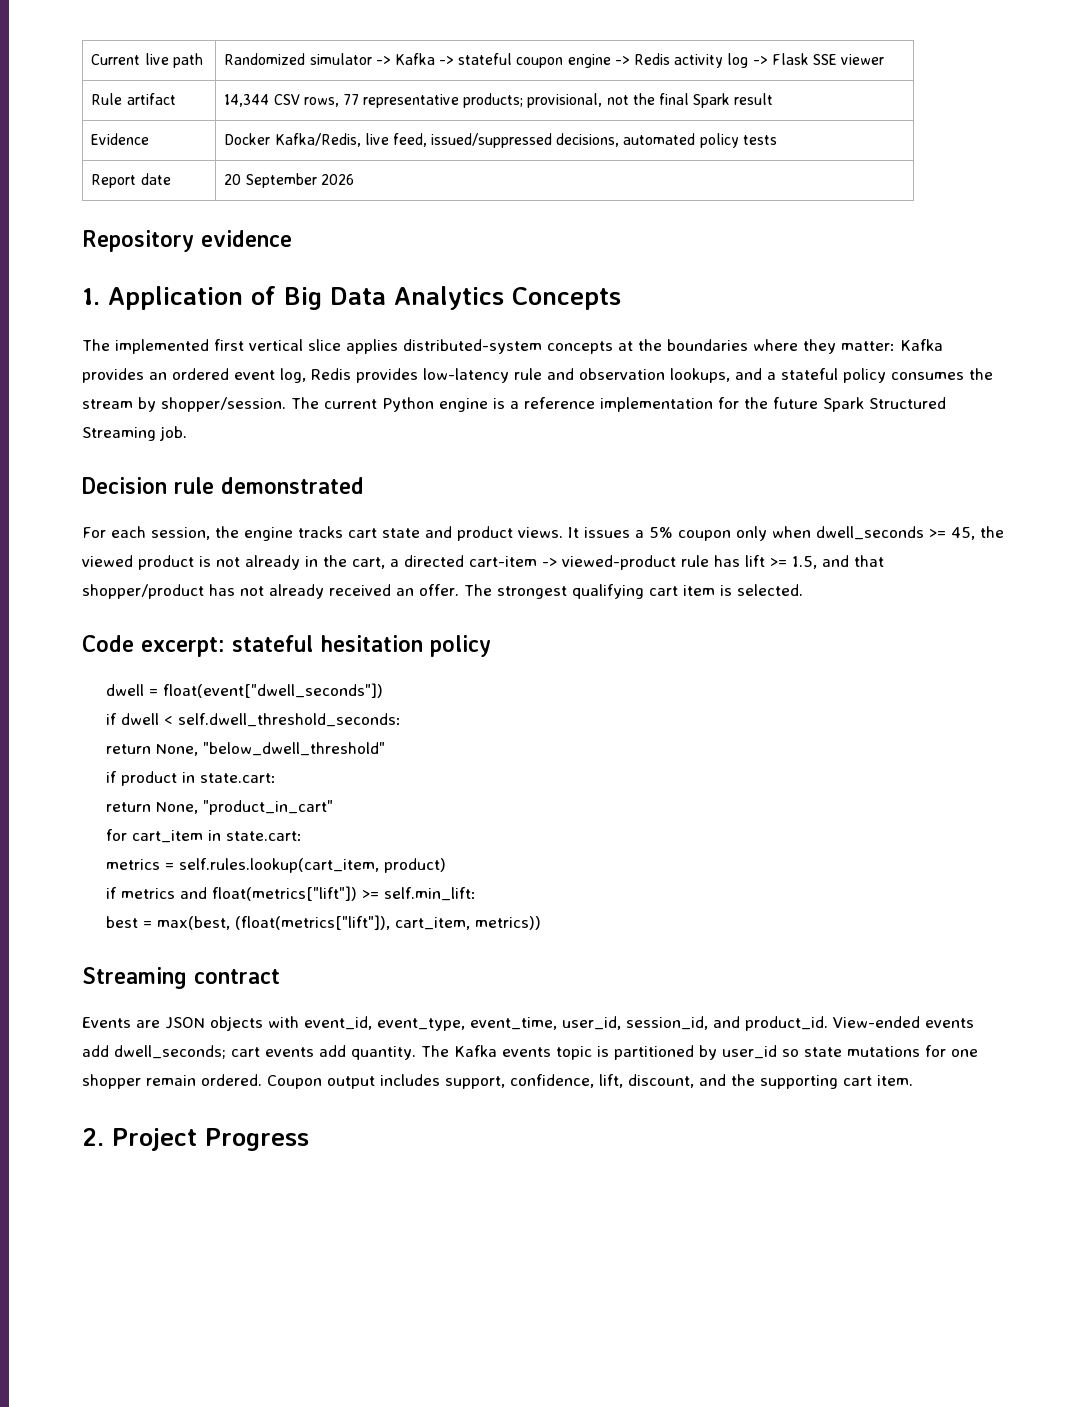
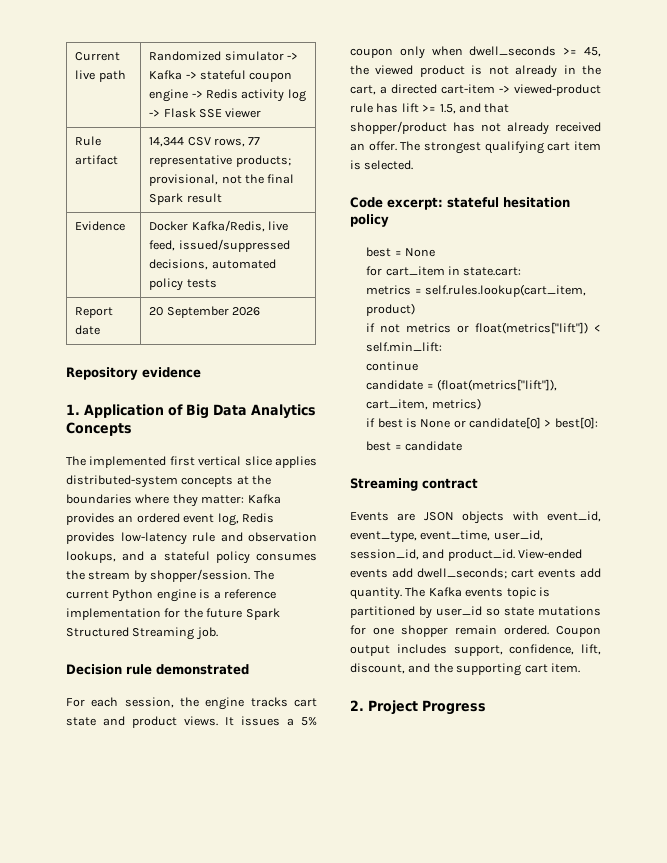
[105,683,383,698] [105,713,401,727] [105,742,385,756] [105,771,276,786] [105,800,333,815] dwell = float(event["dwell_seconds"]) // if dwell < self.dwell_threshold_seconds: // return None, "below_dwell_threshold" // if product in state.cart: // return None, "product_in_cart" -> [366,247,435,257] best = None
[120,886,476,901] [105,915,541,930] metrics and float(metrics["lift"]) >= self.min_lift: // best = max(best, (float(metrics["lift"]), cart_item, metrics)) -> [380,322,601,334] [366,342,443,352] [366,361,419,371] [366,379,557,391] [366,398,481,410] [366,417,598,429] [366,441,462,451] not metrics or float(metrics["lift"]) < self.min_lift: // continue // candidate = (float(metrics["lift"]), cart_item, metrics) // if best is None or candidate[0] > best[0]: // best = candidate

